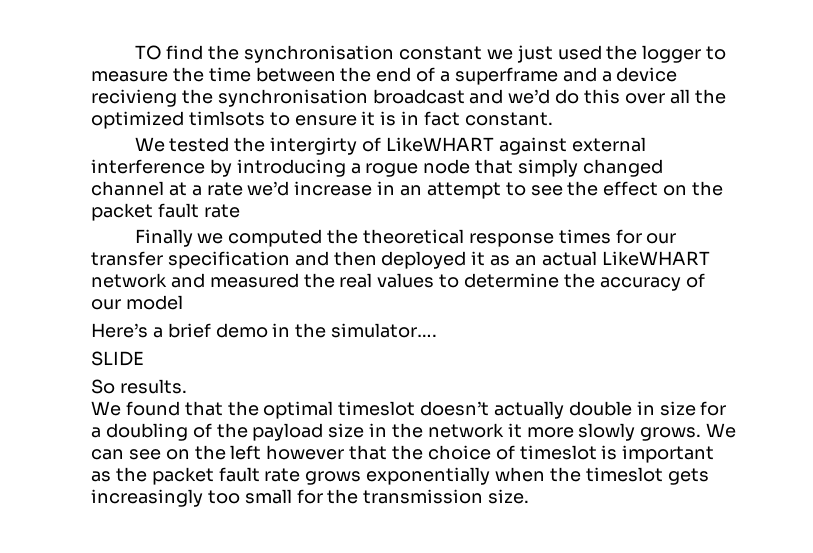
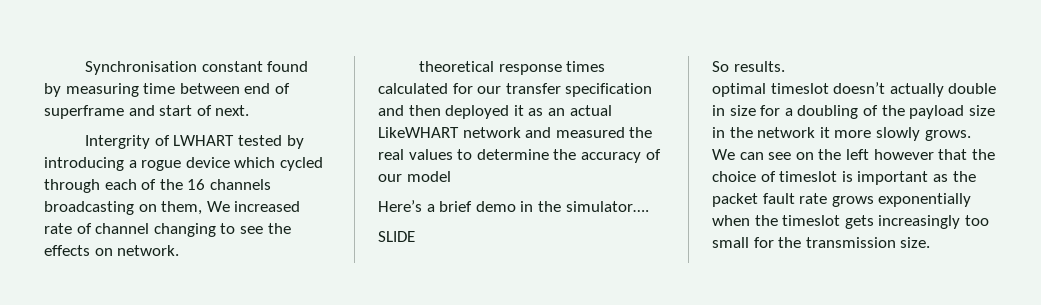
[134,45,727,63] [91,67,204,82] TO find the synchronisation constant we just used the logger to measure the -> [85,61,309,75] [44,83,139,97] Synchronisation constant found by measuring
[340,67,372,82] the -> (240, 88) none
[440,71,451,82] a -> (290, 88) none
[601,67,678,82] [91,89,726,107] [91,111,553,129] [134,137,646,155] [91,159,663,177] [91,181,724,199] [91,203,240,221] [134,229,359,247] a device recivieng the synchronisation broadcast and we’d do this over all the optimized timlsots to ensure it is in fact constant. // We tested the intergirty of LikeWHART against external interference by introducing a rogue node that simply changed channel at a rate we’d increase in an attempt to see the effect on the packet fault rate // Finally we computed the -> [159,105,250,116] [85,135,304,149] [44,157,323,171] [44,179,271,193] [44,201,301,215] [44,223,291,237] [44,245,180,256] start of next. // Intergrity of LWHART tested by introducing a rogue device which cycled through each of the 16 channels broadcasting on them, We increased rate of channel changing to see the effects on network. //
(611, 236) none -> [378,83,448,94] calculated
[91,401,259,416] We found that the -> (785, 66) none

